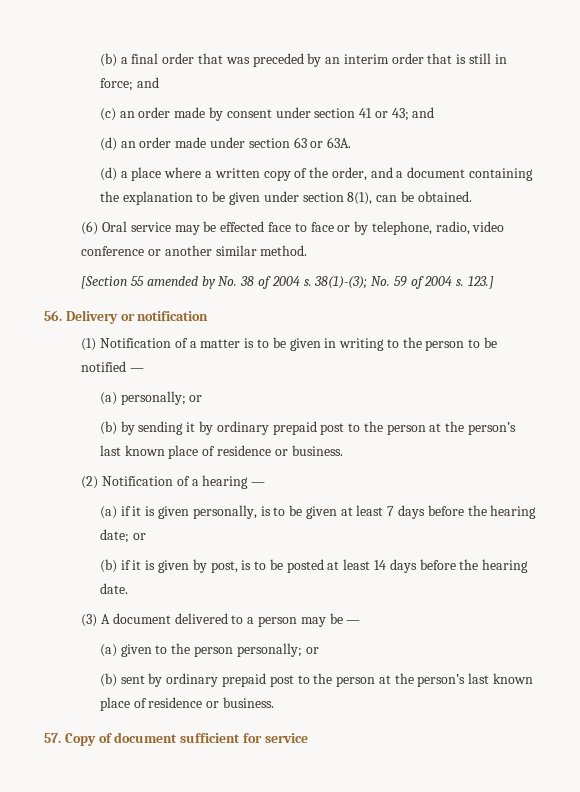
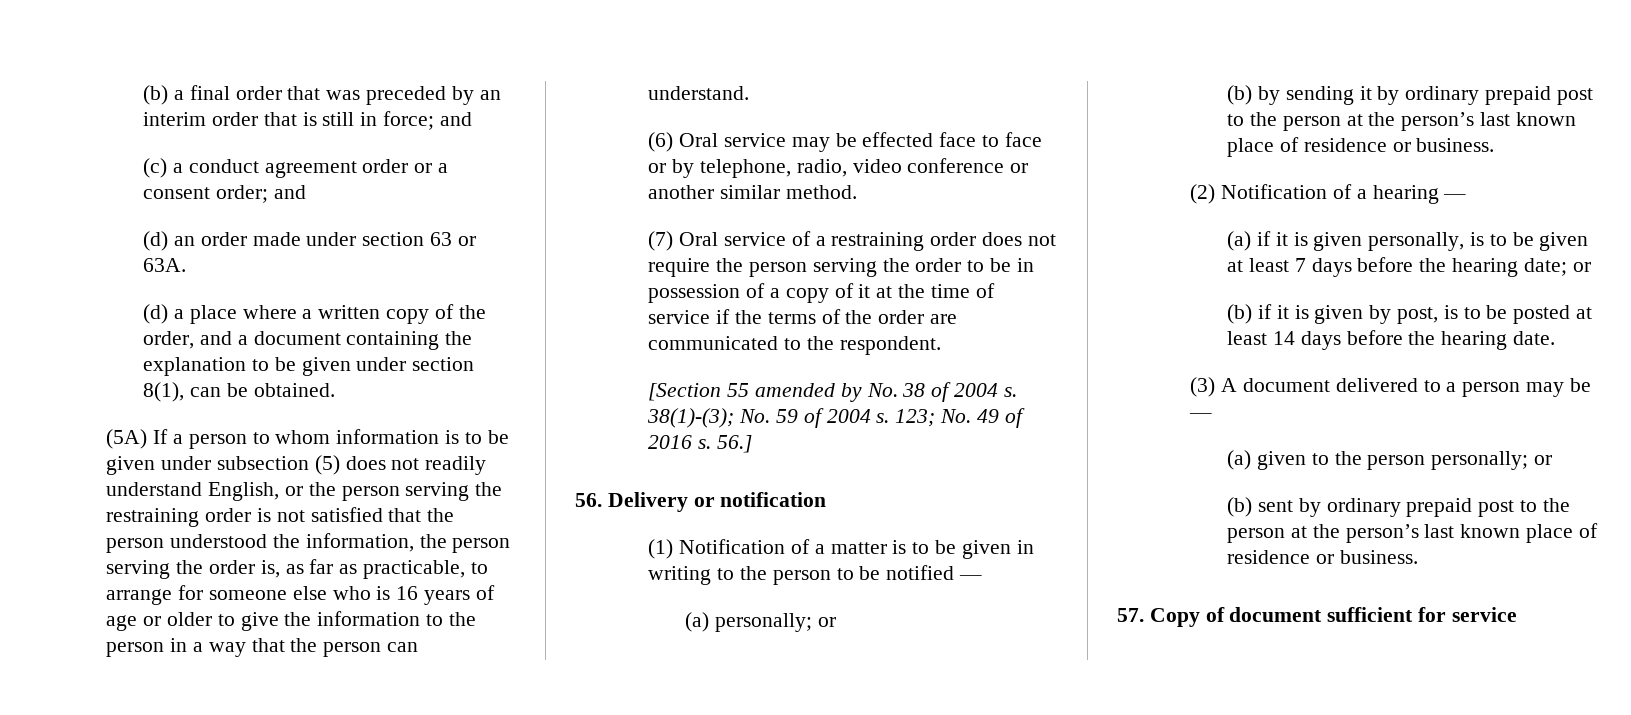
[119,107,409,121] an order made by consent under section 41 or 43; -> [172,159,448,178] [143,185,268,203] a conduct agreement order or a consent order;
(472, 196) none -> [106,429,509,449] [106,455,487,475] [106,482,503,501] [106,507,455,527] [106,533,511,553] [106,559,488,579] [106,585,495,605] [106,611,476,631] [106,638,419,657] [648,86,750,100] // (5A) If a person to whom information is to be given under subsection (5) does not readily understand English, or the person serving the restraining order is not satisfied that the person understood the information, the person serving the order is, as far as practicable, to arrange for someone else who is 16 years of age or older to give the information to the person in a way that the person can understand.
(308, 250) none -> [648,231,1056,251] [648,258,1034,277] [648,283,995,303] [648,309,958,324] [648,336,941,355] // (7) Oral service of a restraining order does not require the person serving the order to be in possession of a copy of it at the time of service if the terms of the order are communicated to the respondent.
[467,276,494,289] 123.] -> [895,408,1025,428] [648,435,753,453] 123; No. 49 of 2016 s. 56.]

